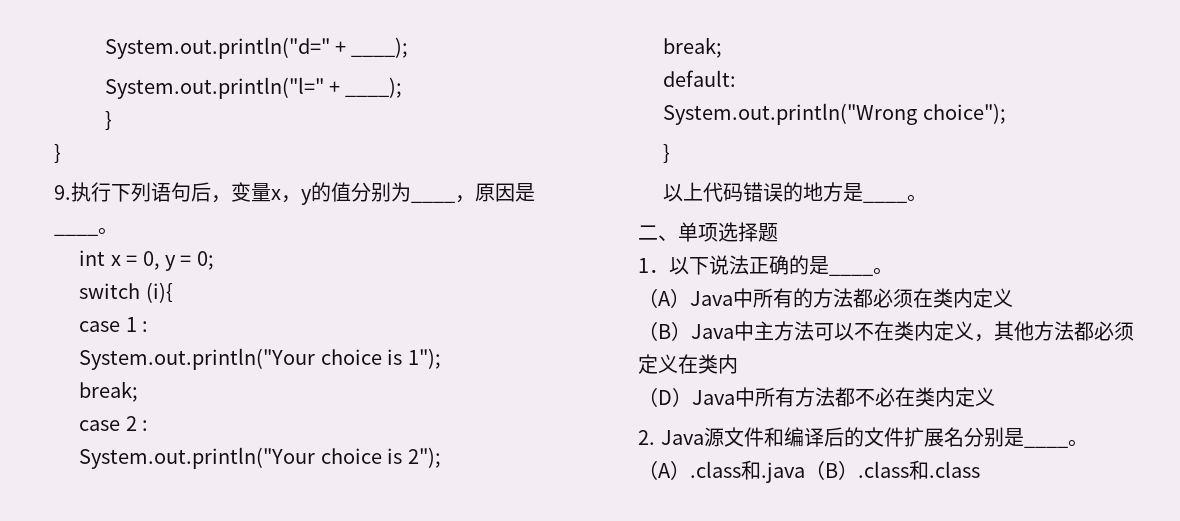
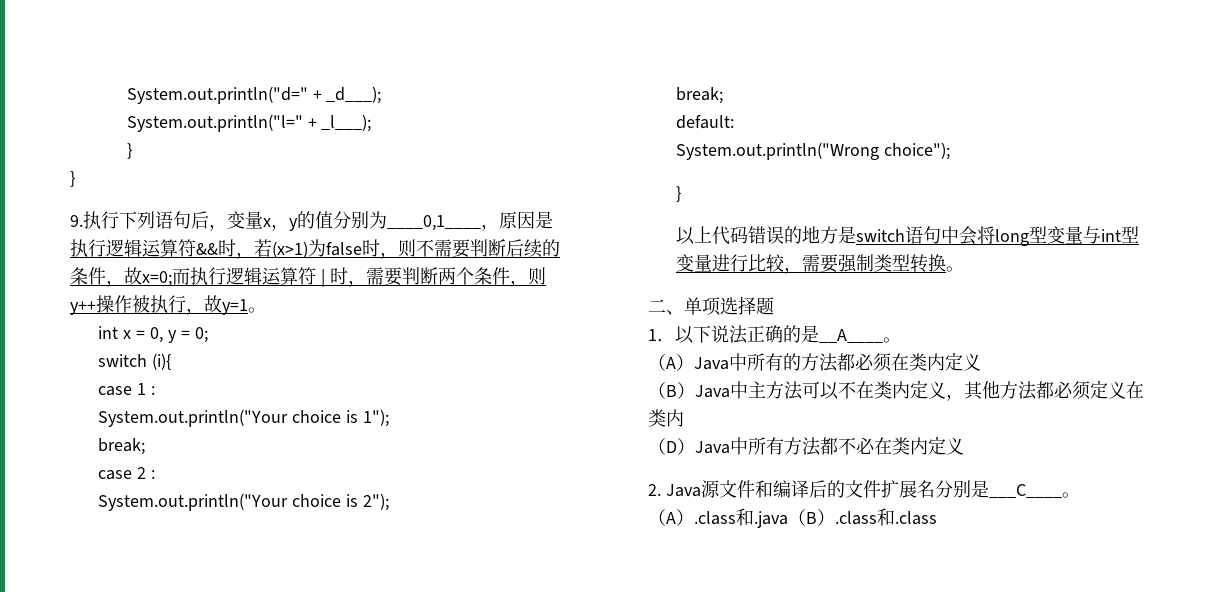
[351,37,409,58] ____); -> [326,86,382,104] _d___);
[345,77,403,98] ____); -> [321,114,372,132] _l___);
[411,200,456,203] ____ -> [387,215,482,231] ____0,1____
[54,233,99,236] ____ -> [70,239,561,259] [70,267,546,288] [70,295,249,315] 执行逻辑运算符&&时，若(x>1)为false时，则不需要判断后续的条件，故x=0;而执行逻辑运算符 | 时，需要判断两个条件，则y++操作被执行，故y=1
[863,200,908,203] ____ -> [856,226,1140,246] [676,254,947,274] switch语句中会将long型变量与int型变量进行比较，需要强制类型转换
[829,273,874,276] ____ -> [819,329,884,343] __A____
[1023,445,1068,448] ____ -> [989,484,1063,498] ___C____

